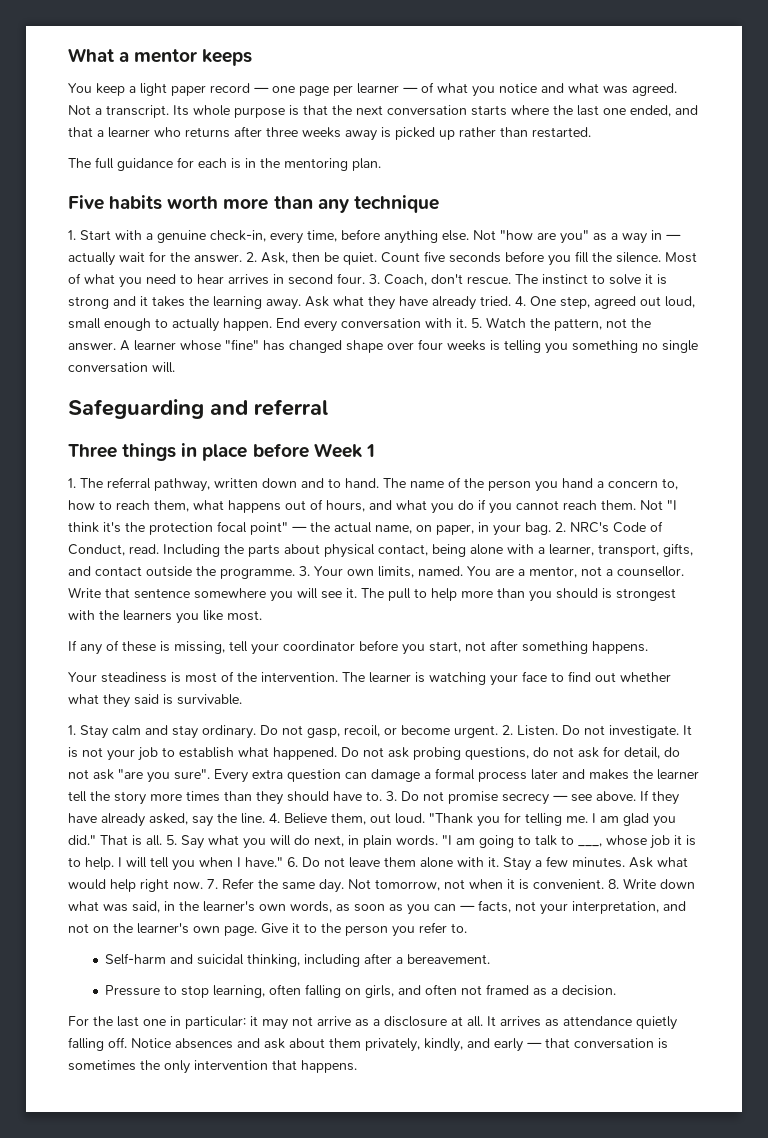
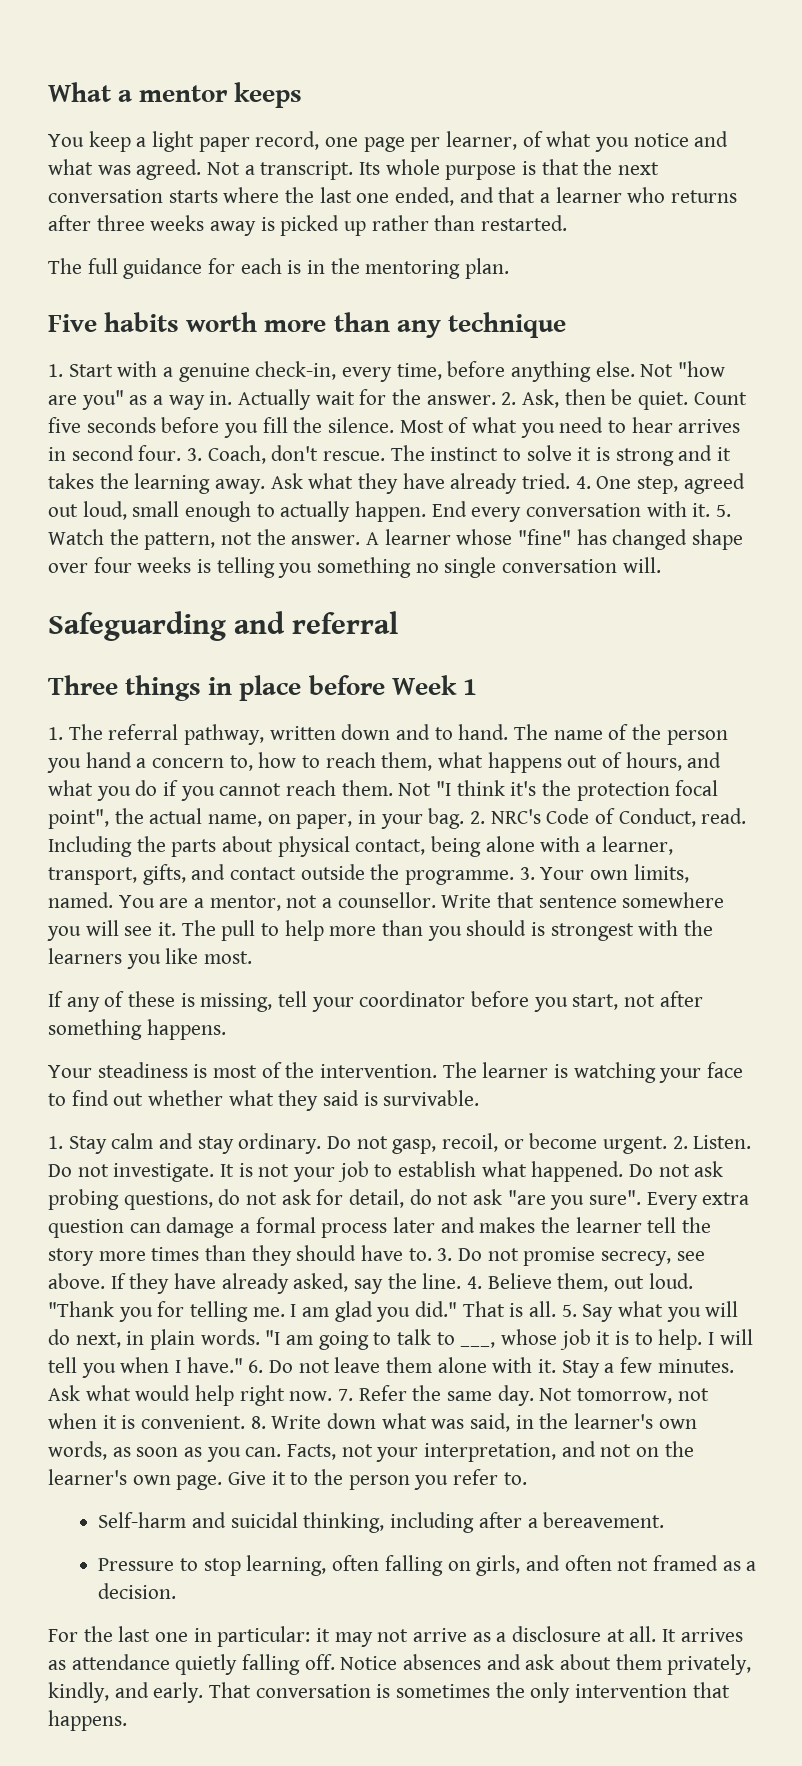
[210,83,269,93] record — -> [255,131,320,150] record,
[357,83,418,94] learner — -> [446,131,518,150] learner,
[651,230,681,240] [68,252,115,266] in — actually -> [209,389,312,410] in. Actually
[250,522,307,535] point" — -> [48,809,109,829] point",
[502,793,568,805] secrecy — -> [601,1251,672,1266] secrecy,
[434,900,511,913] can — facts, -> [245,1444,337,1460] can. Facts,
[494,1038,570,1052] early — that -> [153,1682,252,1703] early. That

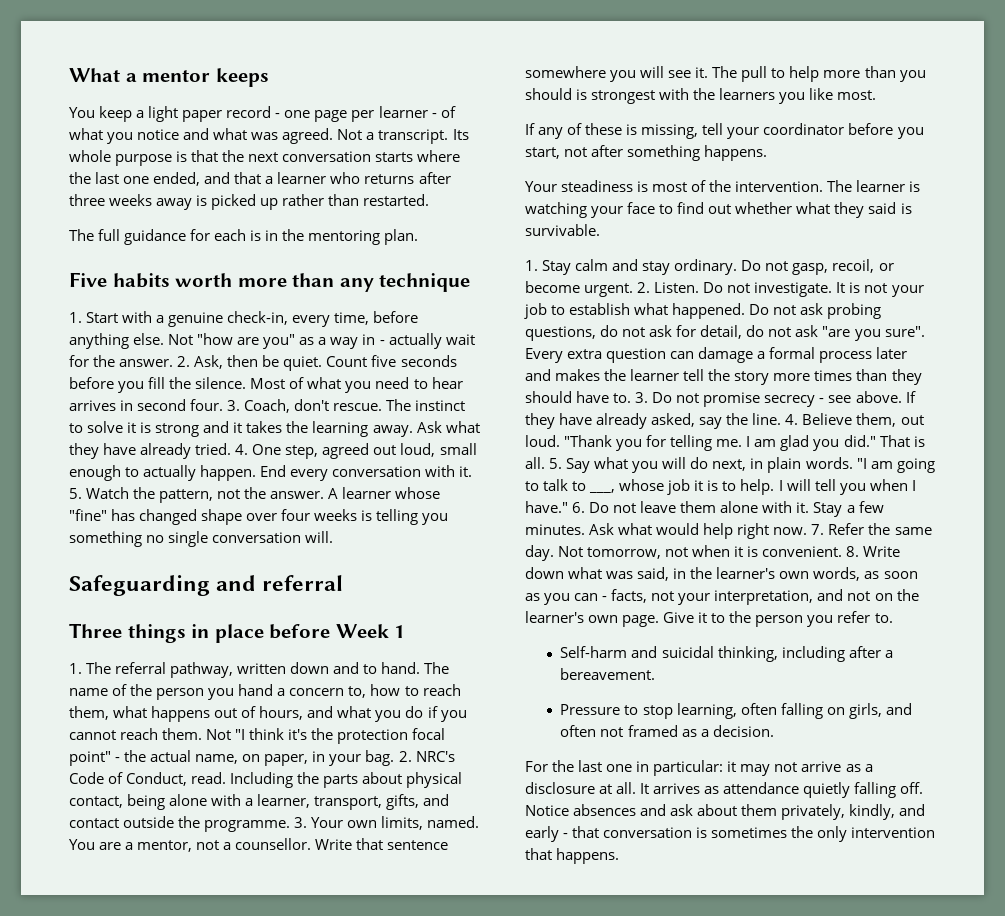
[255,131,320,150] record, -> [226,106,281,118] record -
[446,131,518,150] learner, -> [378,106,437,118] learner -
[209,389,312,410] in. Actually -> [362,333,442,349] in - actually
[48,809,109,829] point", -> [69,751,121,766] point" -
[601,1251,672,1266] secrecy, -> [764,395,825,407] secrecy -
[245,1444,337,1460] can. Facts, -> [574,589,648,603] can - facts,
[153,1682,252,1703] early. That -> [525,826,600,842] early - that

